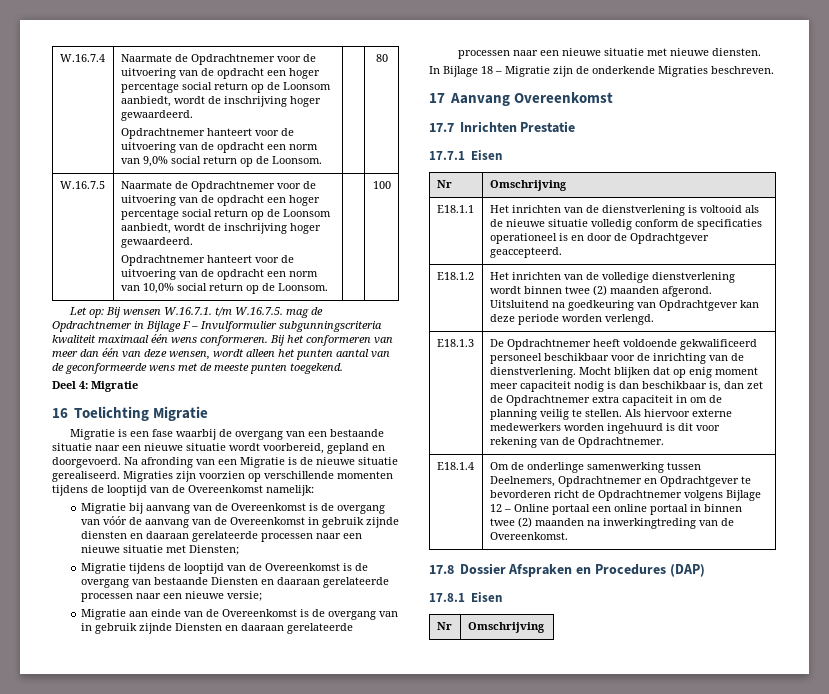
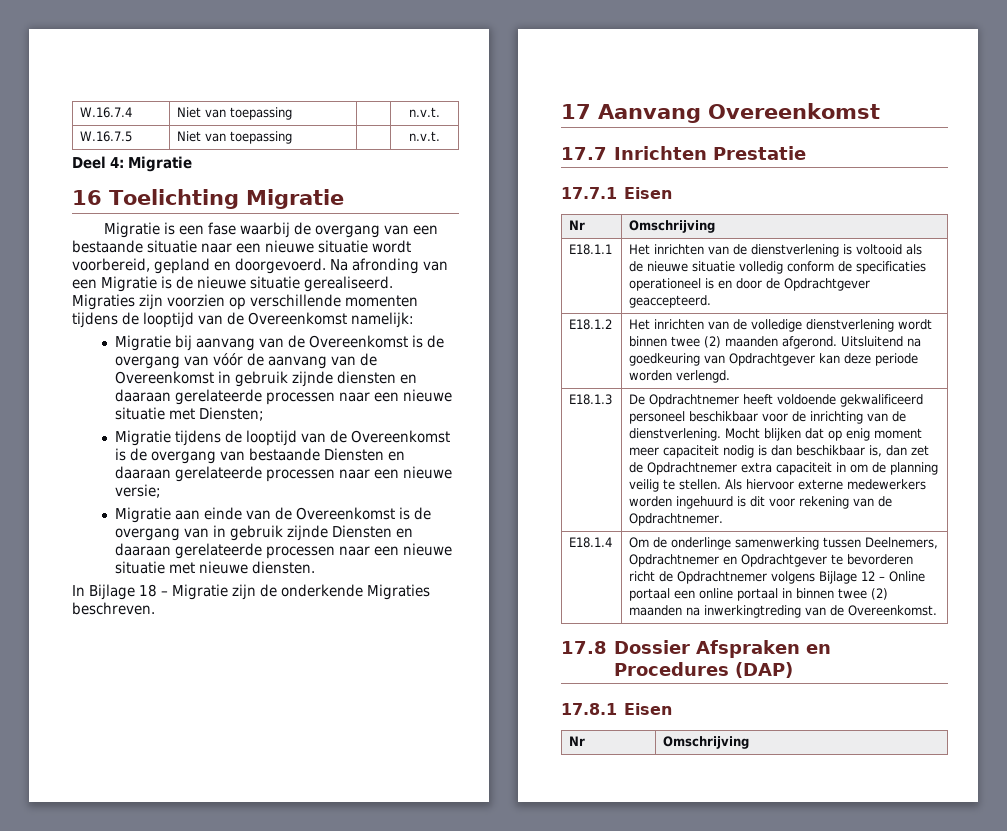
[120,54,316,65] [120,68,320,79] [120,82,331,93] [120,96,321,107] [120,110,193,121] [120,128,294,139] [120,142,318,153] [120,156,322,167] [375,54,388,62] [59,181,105,189] [120,181,316,192] [120,195,320,206] [120,209,331,220] [120,223,321,234] [120,237,193,248] [120,255,294,266] [120,269,318,280] [120,283,328,294] [372,181,391,189] [69,307,324,318] [52,321,382,332] [52,334,393,346] [52,348,390,360] [52,363,343,374] Naarmate de Opdrachtnemer voor de uitvoering van de opdracht een hoger percentage social return op de Loonsom aanbiedt, wordt de inschrijving hoger gewaardeerd. // Opdrachtnemer hanteert voor de uitvoering van de opdracht een norm van 9,0% social return op de Loonsom. | | 80 // W.16.7.5 | Naarmate de Opdrachtnemer voor de uitvoering van de opdracht een hoger percentage social return op de Loonsom aanbiedt, wordt de inschrijving hoger gewaardeerd. // Opdrachtnemer hanteert voor de uitvoering van de opdracht een norm van 10,0% social return op de Loonsom. | | 100 // Let op: Bij wensen W.16.7.1. t/m W.16.7.5. mag de Opdrachtnemer in Bijlage F – Invulformulier subgunningscriteria kwaliteit maximaal één wens conformeren. Bij het conformeren van meer dan één van deze wensen, wordt alleen het punten aantal van de geconformeerde wens met de meeste punten toegekend. -> [177,107,293,120] [409,107,441,117] [80,131,133,142] [177,131,293,144] [409,131,441,141] Niet van toepassing | | n.v.t. // W.16.7.5 | Niet van toepassing | | n.v.t.

